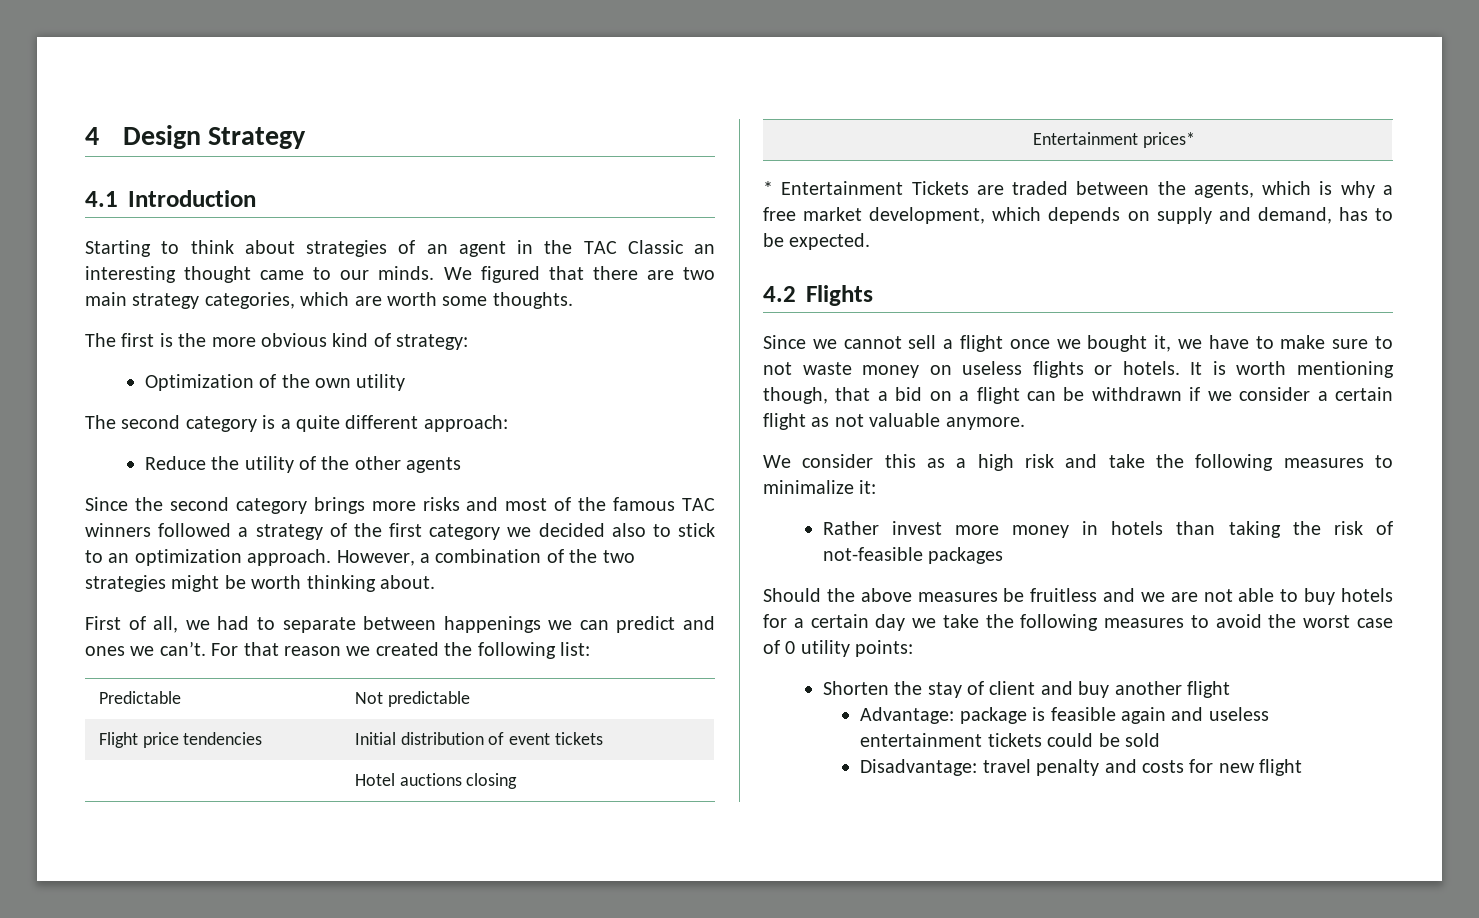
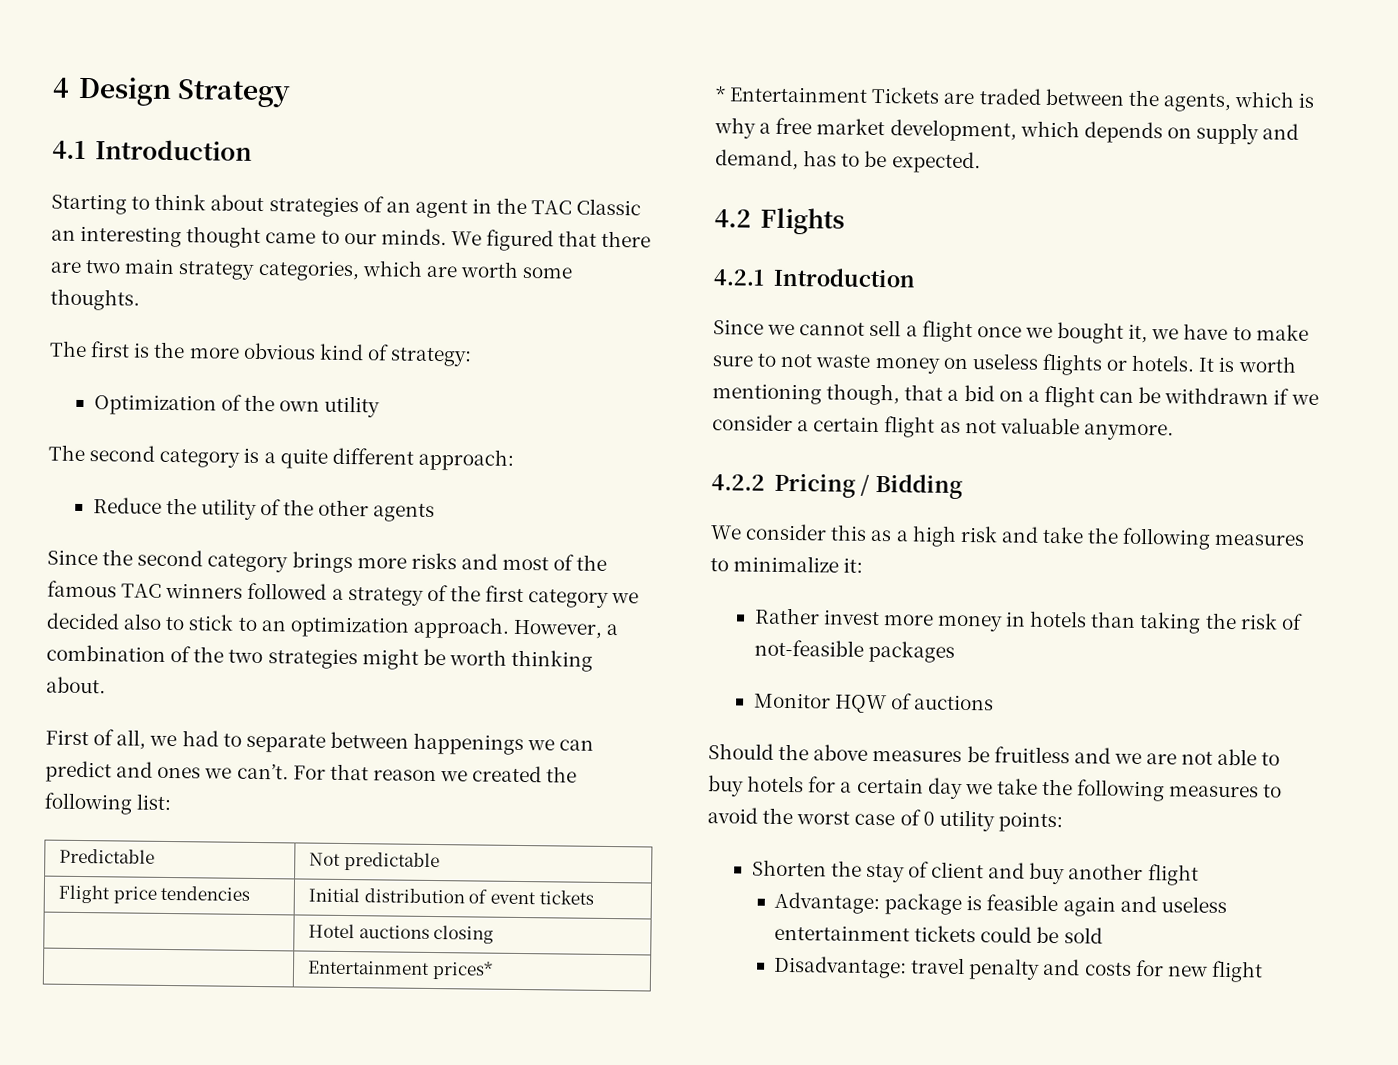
(873, 295) none -> [713,267,915,288] // 4.2.1 Introduction
(1025, 423) none -> [711,472,964,499] // 4.2.2 Pricing / Bidding
(1004, 555) none -> [753,692,994,714] // Monitor HQW of auctions

